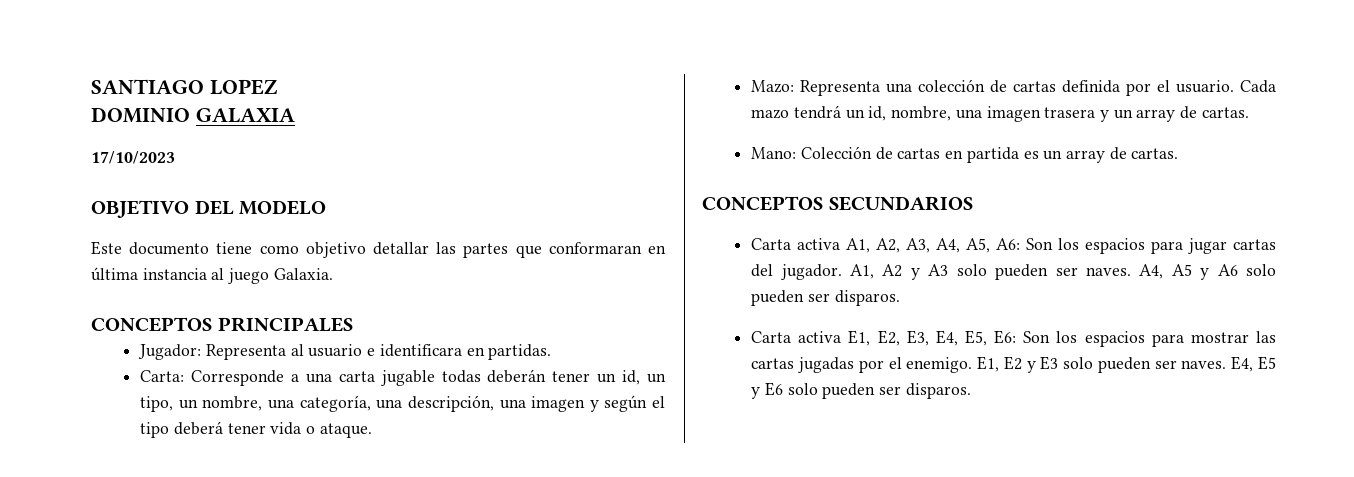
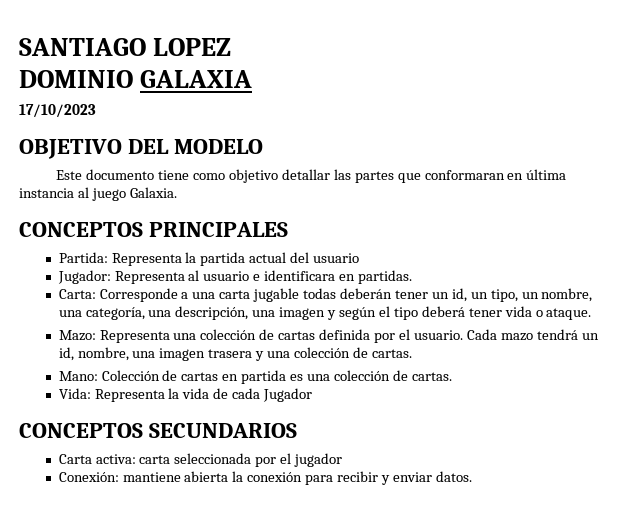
(353, 324) none -> [58,252,360,266] // Partida: Representa la partida actual del usuario
[1113,109,1176,122] un array -> [267,347,351,358] una colección
[1043,147,1179,163] [702,196,973,211] [751,238,1276,254] [751,264,1276,280] [751,290,900,306] [751,330,1277,347] [751,356,1276,373] [751,382,971,399] un array de cartas. // CONCEPTOS SECUNDARIOS // Carta activa A1, A2, A3, A4, A5, A6: Son los espacios para jugar cartas del jugador. A1, A2 y A3 solo pueden ser naves. A4, A5 y A6 solo pueden ser disparos. // Carta activa E1, E2, E3, E4, E5, E6: Son los espacios para mostrar las cartas jugadas por el enemigo. E1, E2 y E3 solo pueden ser naves. E4, E5 y E6 solo pueden ser disparos. -> [307,370,452,381] [58,388,313,402] [19,423,298,438] [58,453,343,467] [58,471,472,485] una colección de cartas. // Vida: Representa la vida de cada Jugador // CONCEPTOS SECUNDARIOS // Carta activa: carta seleccionada por el jugador // Conexión: mantiene abierta la conexión para recibir y enviar datos.

